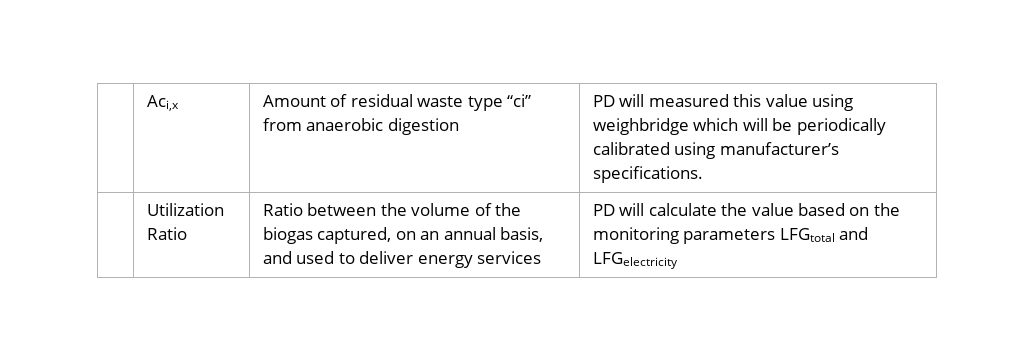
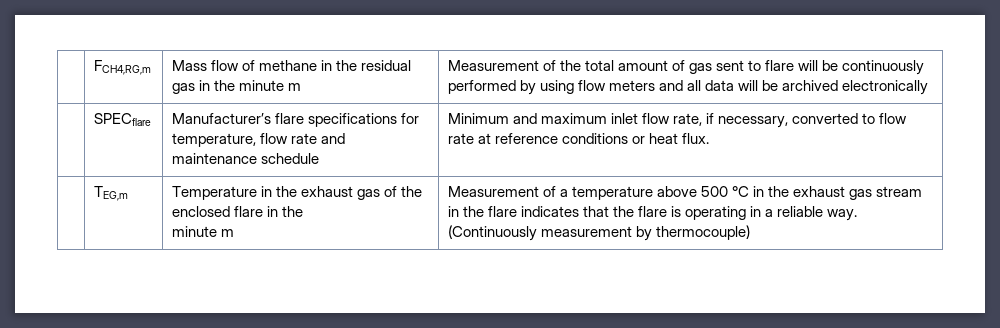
[146,95,179,111] [262,94,532,111] [262,118,459,135] [592,94,854,111] [592,118,886,135] [592,142,839,159] [592,166,703,183] [146,203,224,216] [146,227,187,240] [262,203,522,216] [262,227,544,244] [262,251,542,268] [592,203,900,216] [592,227,869,244] [592,252,678,269] | Aci,x | Amount of residual waste type “ci” from anaerobic digestion | PD will measured this value using weighbridge which will be periodically calibrated using manufacturer’s specifications. // | Utilization Ratio | Ratio between the volume of the biogas captured, on an annual basis, and used to deliver energy services | PD will calculate the value based on the monitoring parameters LFGtotal and LFGelectricity -> [93,60,151,75] [171,60,412,71] [171,80,302,94] [447,60,925,75] [447,80,929,95] [93,113,151,126] [171,113,420,127] [171,133,346,147] [171,153,319,164] [447,113,908,128] [447,133,710,144] [93,186,128,201] [171,186,423,200] [171,206,304,217] [171,226,234,237] [447,186,923,200] [447,206,858,221] [447,225,751,241] | FCH4,RG,m | Mass flow of methane in the residual gas in the minute m | Measurement of the total amount of gas sent to flare will be continuously performed by using flow meters and all data will be archived electronically // | SPECflare | Manufacturer’s flare specifications for temperature, flow rate and maintenance schedule | Minimum and maximum inlet flow rate, if necessary, converted to flow rate at reference conditions or heat flux. // | TEG,m | Temperature in the exhaust gas of the enclosed flare in the // minute m | Measurement of a temperature above 500 °C in the exhaust gas stream in the flare indicates that the flare is operating in a reliable way. (Continuously measurement by thermocouple)

